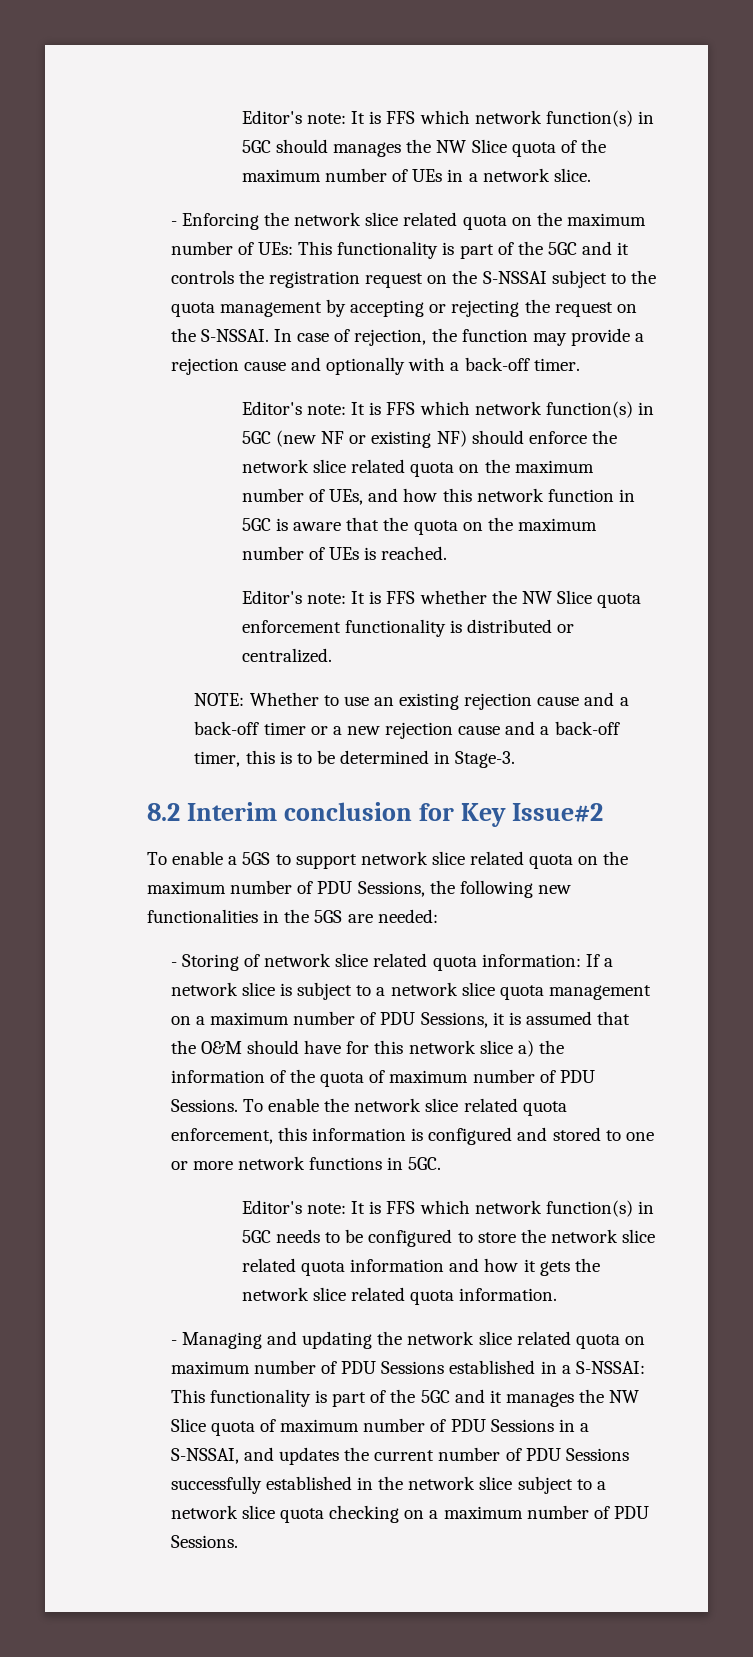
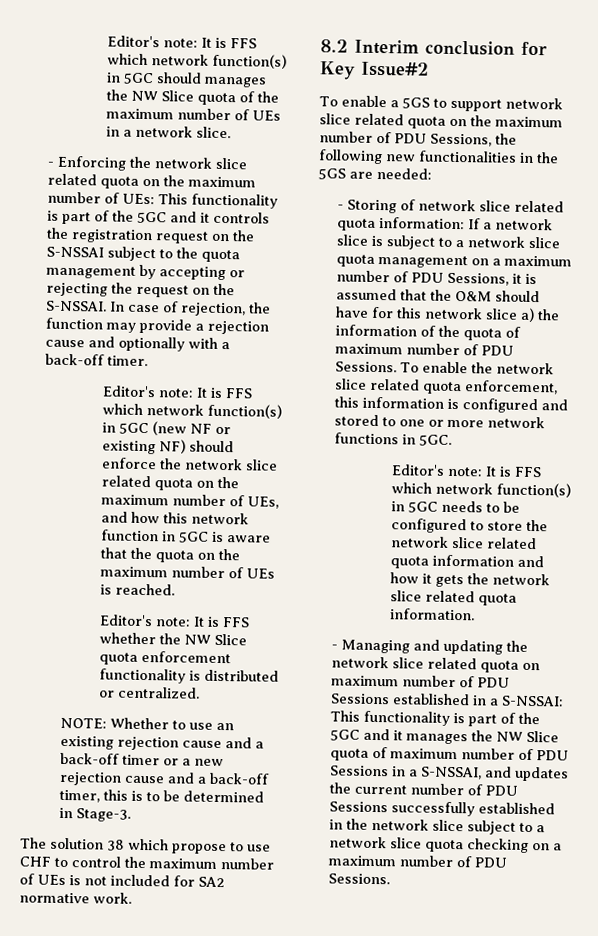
(516, 759) none -> [20,837,271,855] [19,856,274,870] [19,873,225,888] [19,892,132,904] // The solution 38 which propose to use CHF to control the maximum number of UEs is not included for SA2 normative work.

